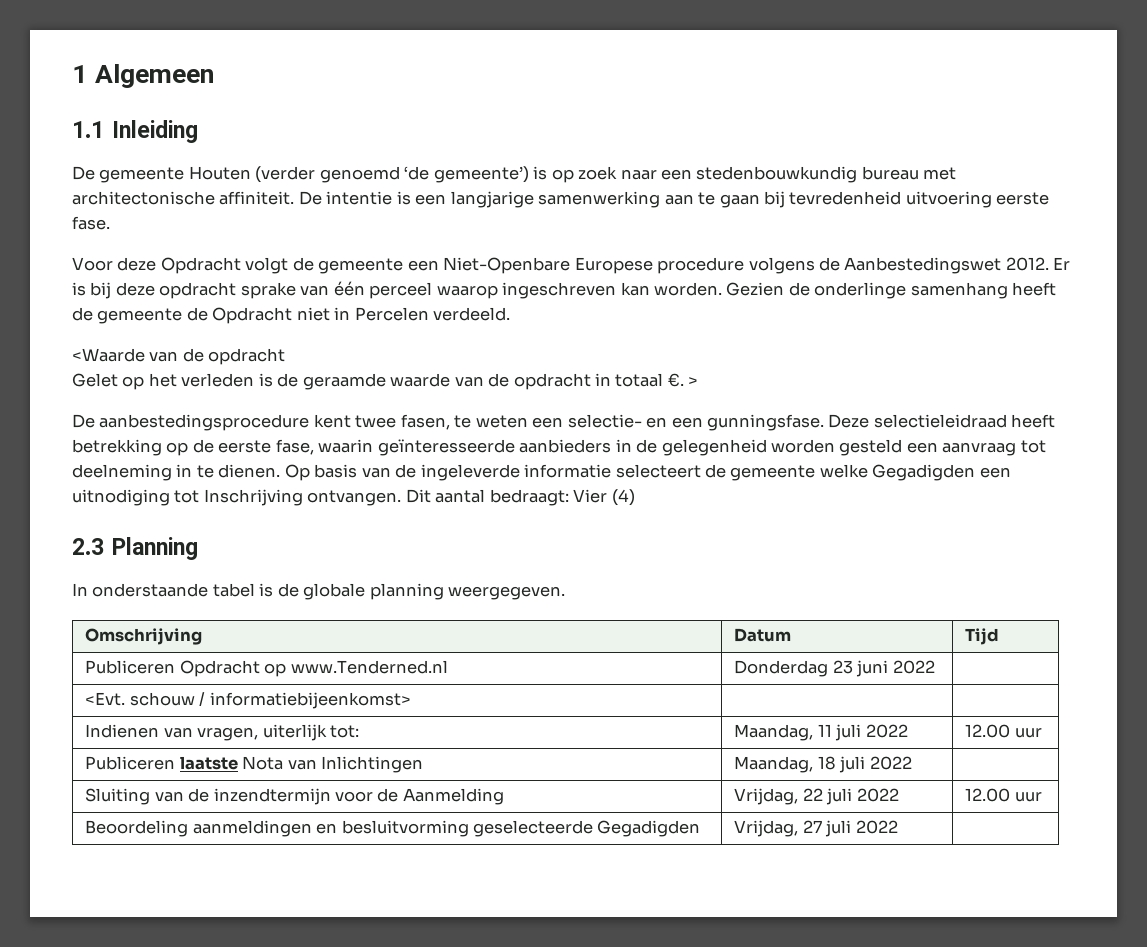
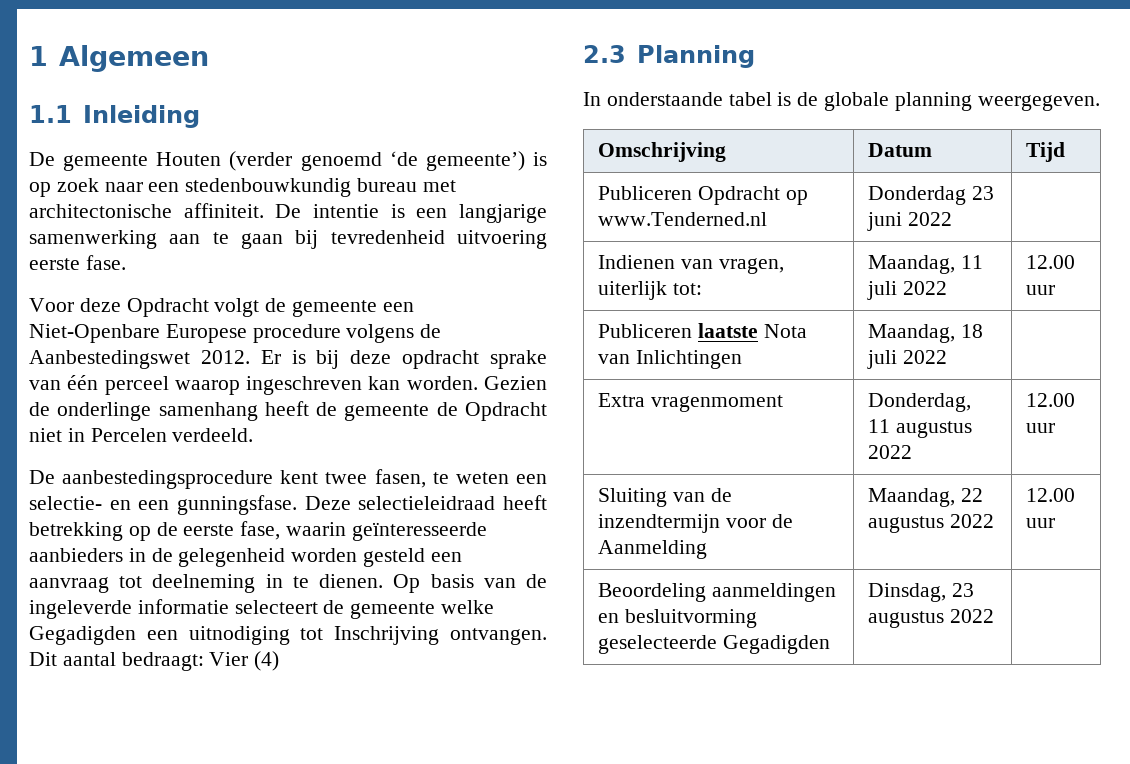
[72,348,286,365] [72,373,699,390] // <Waarde van de opdracht // Gelet op het verleden is de geraamde waarde van de opdracht in totaal €. > -> (254, 435) none
[85,692,411,709] // <Evt. schouw / informatiebijeenkomst> | | -> (952, 219) none
(912, 763) none -> [597,393,783,412] [867,393,971,412] [867,419,972,438] [867,445,912,459] [1025,393,1075,407] [1025,423,1055,433] // Extra vragenmoment | Donderdag, 11 augustus 2022 | 12.00 uur
[734,788,853,805] Vrijdag, 22 juli -> [867,488,983,507] [867,516,944,533] Maandag, 22 augustus
[734,820,852,837] Vrijdag, 27 juli -> [867,583,974,602] [867,611,944,628] Dinsdag, 23 augustus

